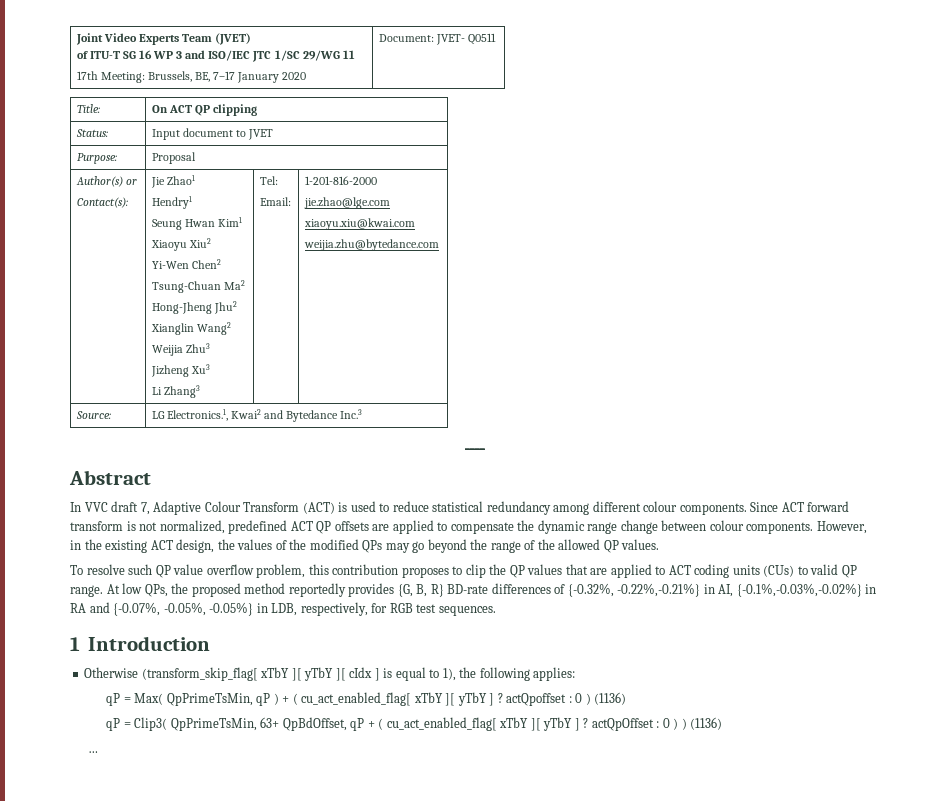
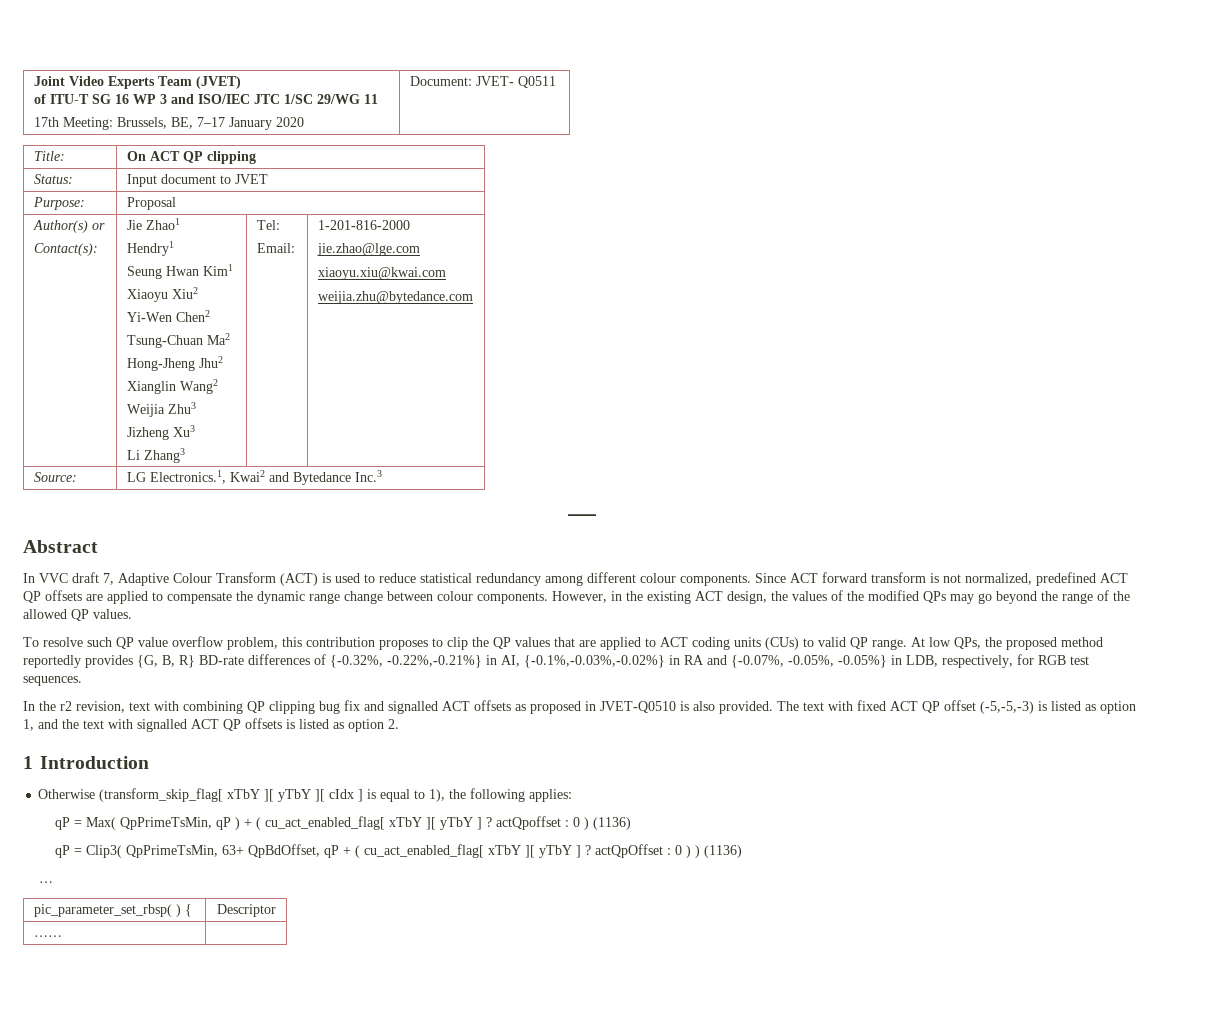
(496, 611) none -> [23,700,1136,714] [23,718,399,732] // In the r2 revision, text with combining QP clipping bug fix and signalled ACT offsets as proposed in JVET-Q0510 is also provided. The text with fixed ACT QP offset (-5,-5,-3) is listed as option 1, and the text with signalled ACT QP offsets is listed as option 2.
(99, 752) none -> [33,904,192,917] [216,904,276,917] [33,935,62,937] // pic_parameter_set_rbsp( ) { | Descriptor // …… |

